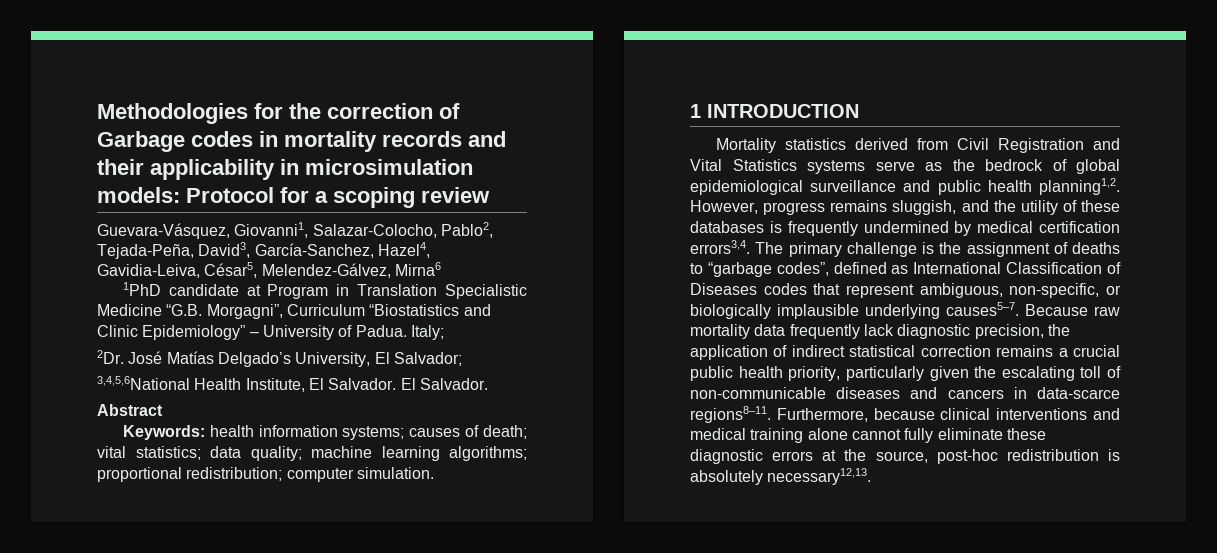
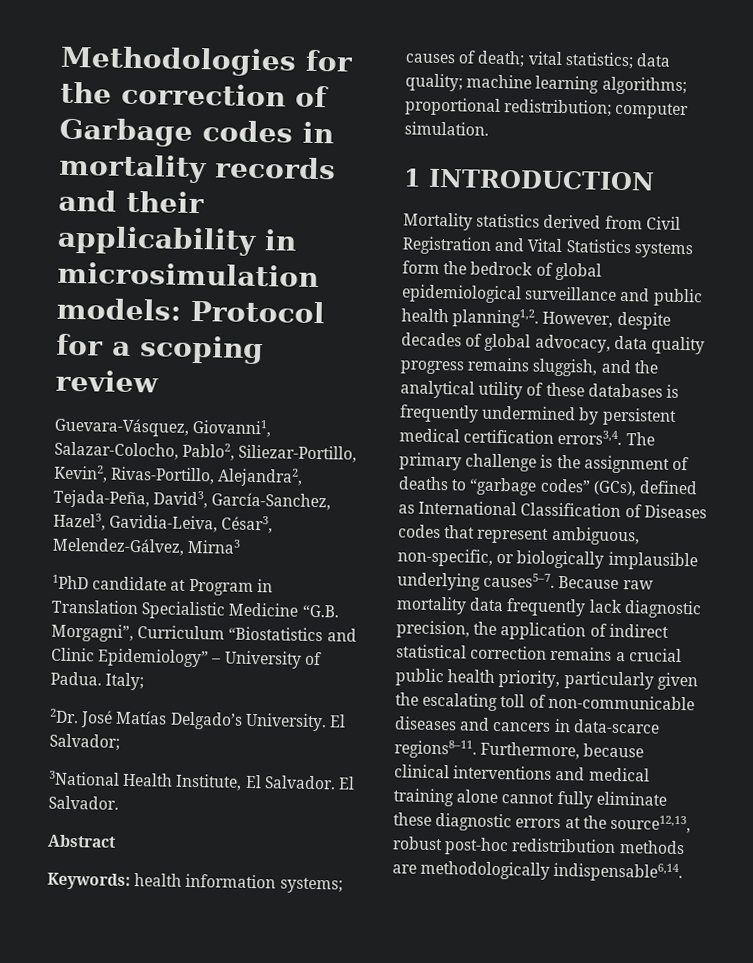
[97,242,430,259] [97,262,441,278] Tejada-Peña, David3, García-Sanchez, Hazel4, Gavidia-Leiva, César5, Melendez-Gálvez, Mirna6 -> [238,444,358,463] [53,464,304,487] [53,489,332,511] [53,512,274,534] [52,537,242,556] Siliezar-Portillo, Kevin2, Rivas-Portillo, Alejandra2, Tejada-Peña, David3, García-Sanchez, Hazel3, Gavidia-Leiva, César3, Melendez-Gálvez, Mirna3
[295,352,371,367] University, -> [244,712,327,732] University.
[97,376,190,390] 3,4,5,6National -> [48,770,120,786] 3National
[875,161,942,171] serve as -> [402,260,440,275] form
(758, 207) none -> [616,311,671,330] [401,332,705,355] despite decades of global advocacy, data quality
(1016, 206) none -> [400,380,475,399] analytical
(972, 228) none -> [601,407,677,426] persistent
[776,262,829,276] codes”, -> [539,478,637,497] codes” (GCs),
[875,449,1120,464] [690,468,872,485] source, post-hoc redistribution is absolutely necessary12,13. -> [609,814,691,834] [392,836,685,856] [392,860,684,883] source12,13, robust post-hoc redistribution methods are methodologically indispensable6,14.

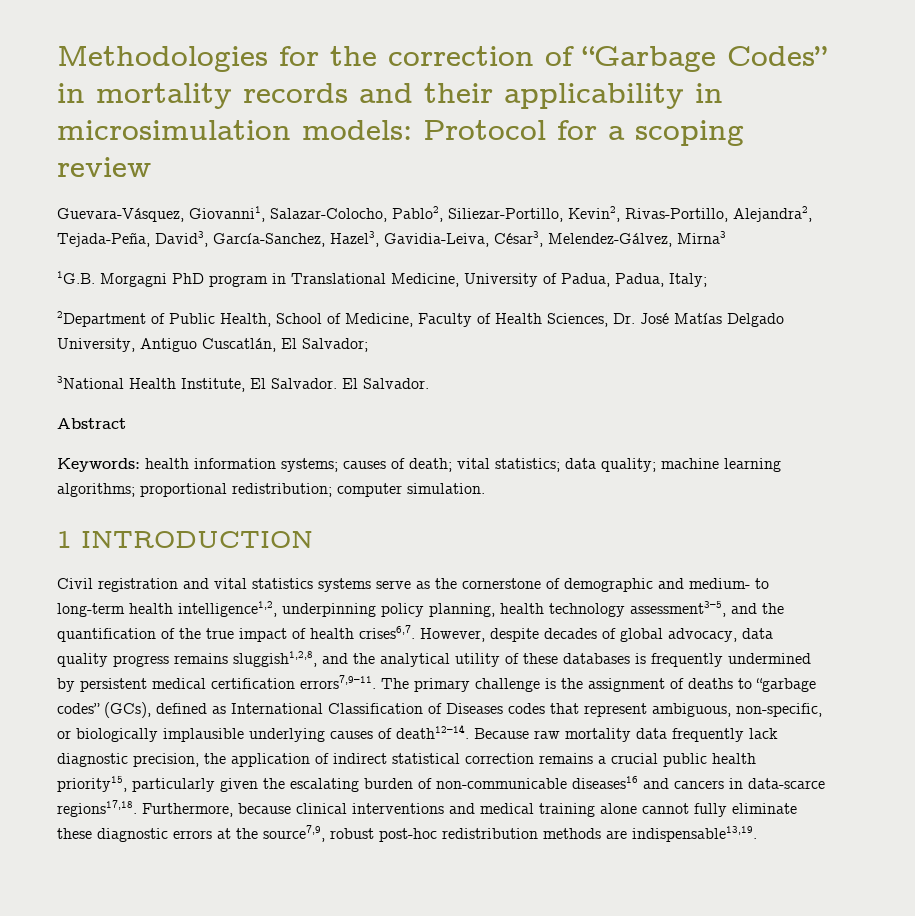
[59,117,293,147] Garbage codes -> [582,46,827,72] “Garbage Codes”
[52,574,273,596] [51,599,339,620] [51,623,357,643] [51,647,322,669] [50,671,145,691] [49,708,327,732] 1PhD candidate at Program in Translation Specialistic Medicine “G.B. Morgagni”, Curriculum “Biostatistics and Clinic Epidemiology” – University of Padua. Italy; // 2Dr. José Matías Delgado’s University. -> [57,271,707,287] [57,311,784,327] [57,338,276,352] 1G.B. Morgagni PhD program in Translational Medicine, University of Padua, Padua, Italy; // 2Department of Public Health, School of Medicine, Faculty of Health Sciences, Dr. José Matías Delgado University, Antiguo Cuscatlán,
[403,212,681,231] [402,236,693,259] [402,260,602,281] [401,284,703,307] [401,308,540,328] Mortality statistics derived from Civil Registration and Vital Statistics systems form the bedrock of global epidemiological surveillance and public health planning1,2. -> [57,578,769,592] [57,601,784,617] [57,625,415,642] Civil registration and vital statistics systems serve as the cornerstone of demographic and medium- to long-term health intelligence1,2, underpinning policy planning, health technology assessment3–5, and the quantification of the true impact of health crises6,7.
[532,358,599,377] sluggish, -> [233,651,317,667] sluggish1,2,8,
[557,429,623,446] errors3,4. -> [300,675,376,689] errors7,9–11.
[483,572,556,588] causes5–7. -> [330,724,469,739] causes of death12–14.
[498,670,561,689] priority, -> [57,776,127,792] priority15,
[500,694,526,708] toll -> [364,778,413,789] burden
[394,716,457,731] diseases -> [572,776,638,789] diseases16
[394,739,477,759] regions8–11. -> [57,800,137,817] regions17,18.
[609,814,691,834] source12,13, -> [263,825,325,842] source7,9,
[420,860,684,883] methodologically indispensable6,14. -> [632,826,757,842] indispensable13,19.

